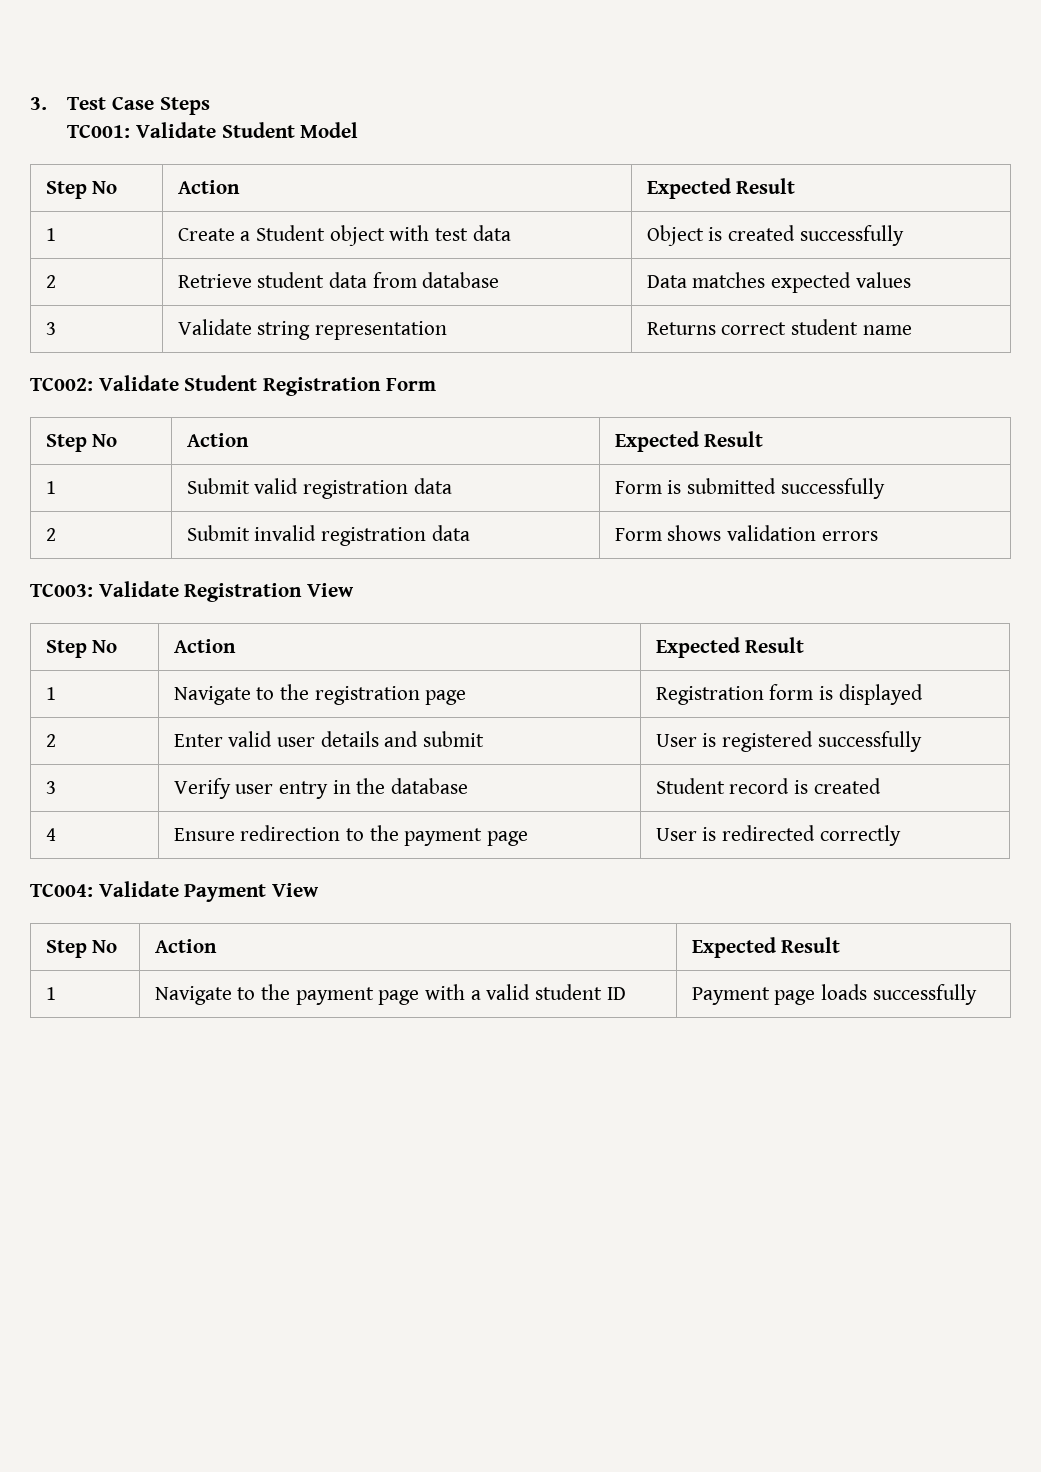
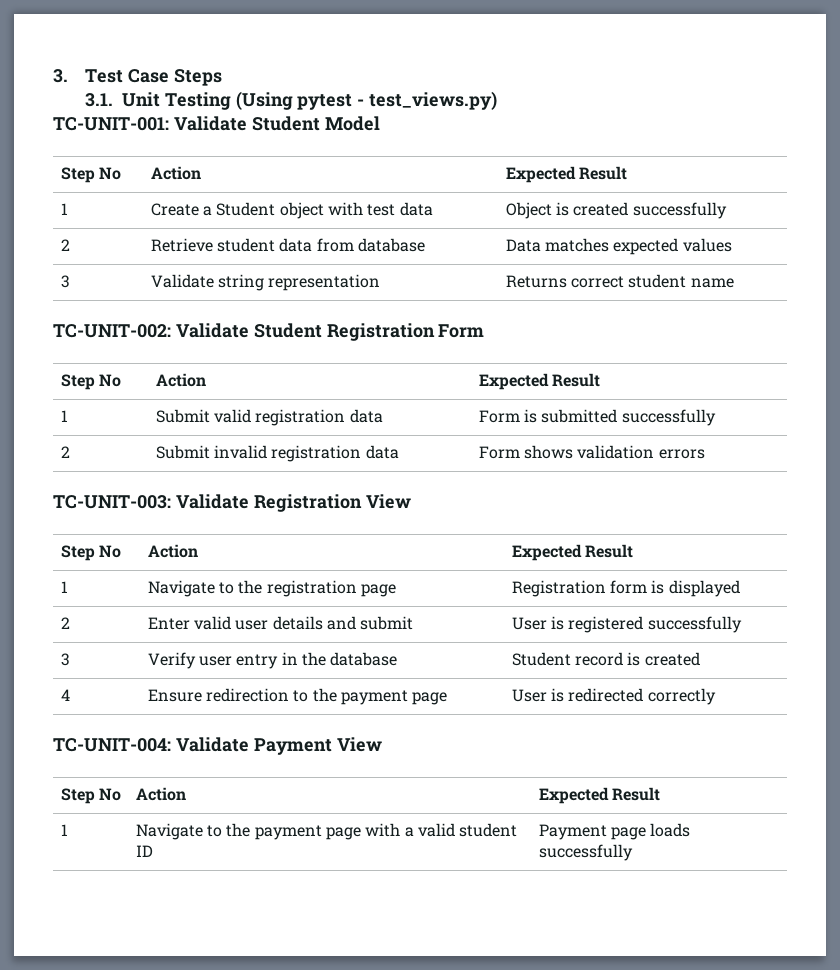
[67,125,131,138] TC001: -> [84,91,498,110] [53,117,169,131] 3.1. Unit Testing (Using pytest - test_views.py) // TC-UNIT-001:
[30,378,93,391] TC002: -> [53,324,171,338] TC-UNIT-002:
[30,584,93,597] TC003: -> [53,495,171,509] TC-UNIT-003:
[30,884,93,897] TC004: -> [53,738,171,752] TC-UNIT-004:

